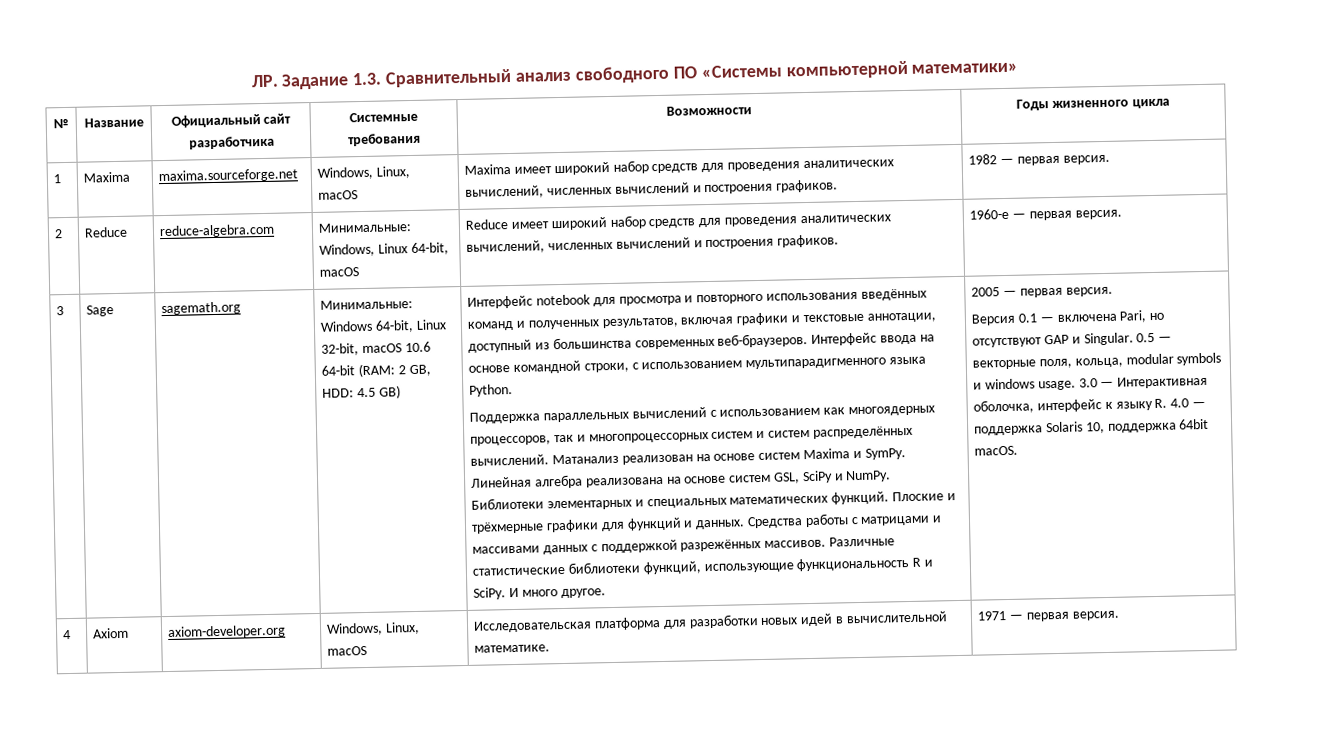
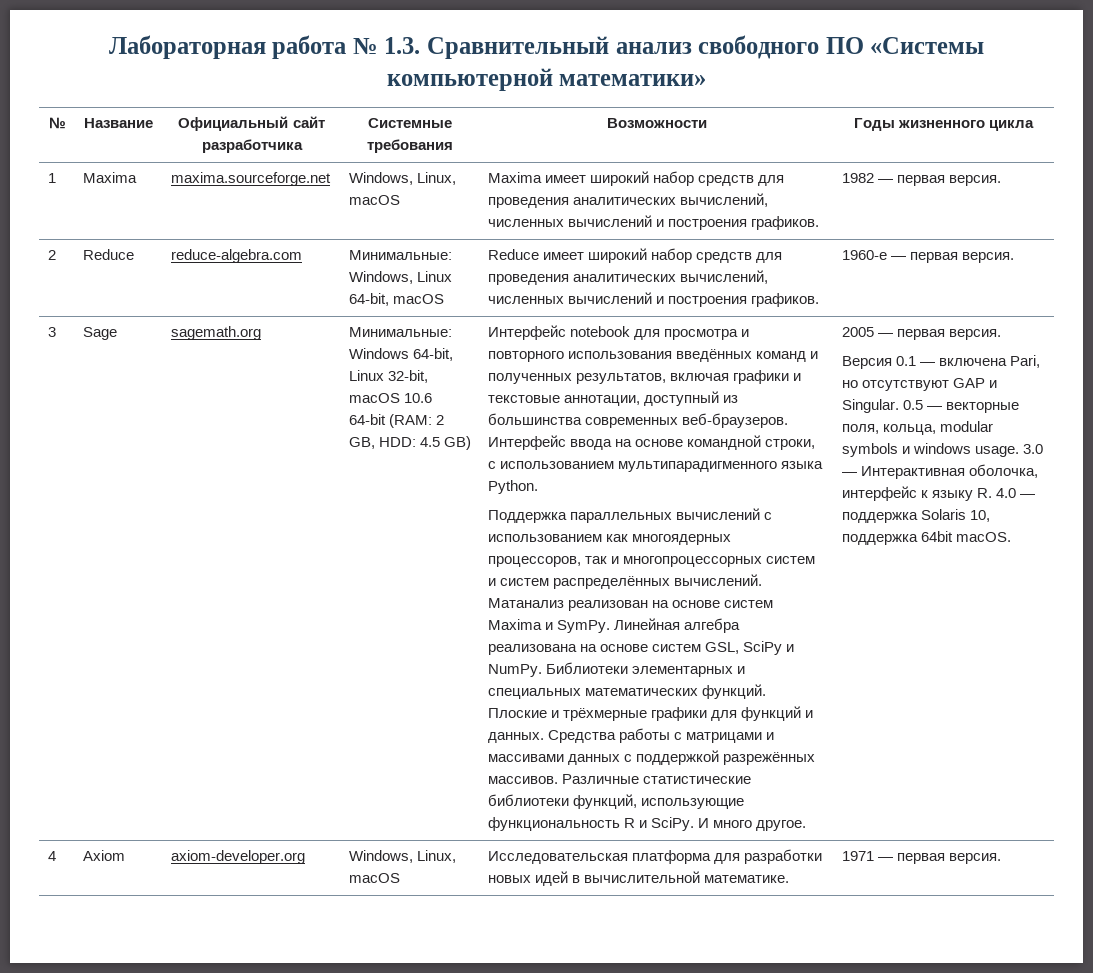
[250,73,350,90] ЛР. Задание -> [108,35,378,59] Лабораторная работа №

